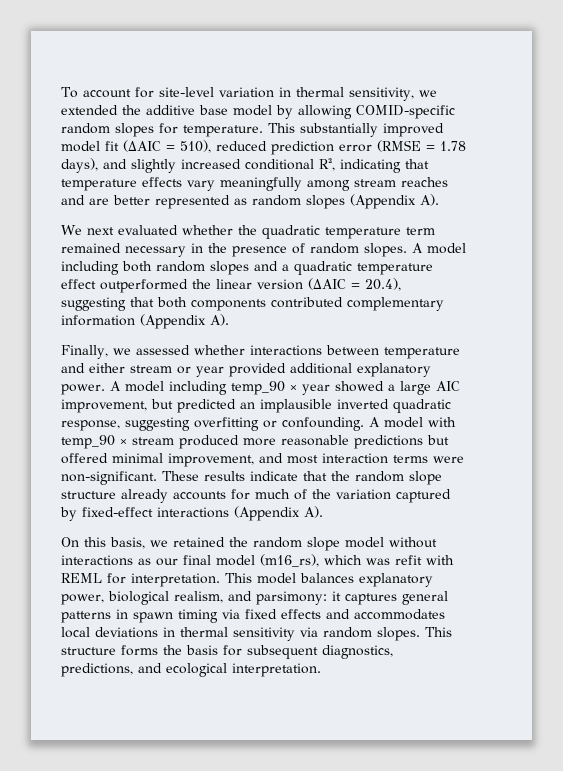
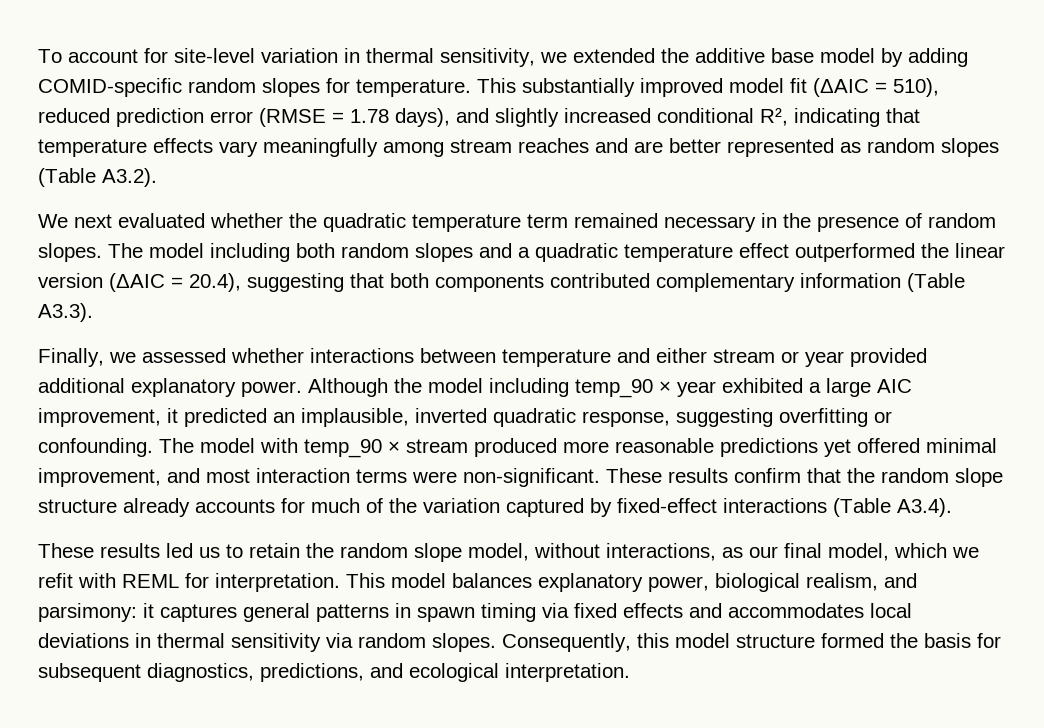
[298,105,352,119] allowing -> [908,48,968,67] adding
[350,194,439,209] (Appendix A). -> [38,168,157,187] (Table A3.2).
[412,243,423,253] A -> [108,243,143,258] The
[140,314,229,329] (Appendix A). -> [907,273,965,292] [38,303,93,322] (Table A3.3).
[110,381,121,391] A -> [308,378,422,397] Although the
[335,381,384,392] showed -> [722,378,803,393] exhibited
[151,399,173,409] but -> [167,408,178,423] it
[260,399,332,413] implausible -> [301,408,409,427] implausible,
[369,417,380,427] A -> [159,438,194,453] The
[427,435,449,445] but -> [824,439,851,457] yet
[250,471,298,481] indicate -> [734,468,801,483] confirm
[234,506,323,521] [61,537,437,551] [61,554,390,567] (Appendix A). // On this basis, we retained the random slope model without interactions as our final model (m16_rs), which was -> [833,498,952,517] [38,543,979,562] (Table A3.4). // These results led us to retain the random slope model, without interactions, as our final model, which we
[425,627,452,637] [61,645,158,656] This structure forms -> [502,633,884,652] Consequently, this model structure formed

